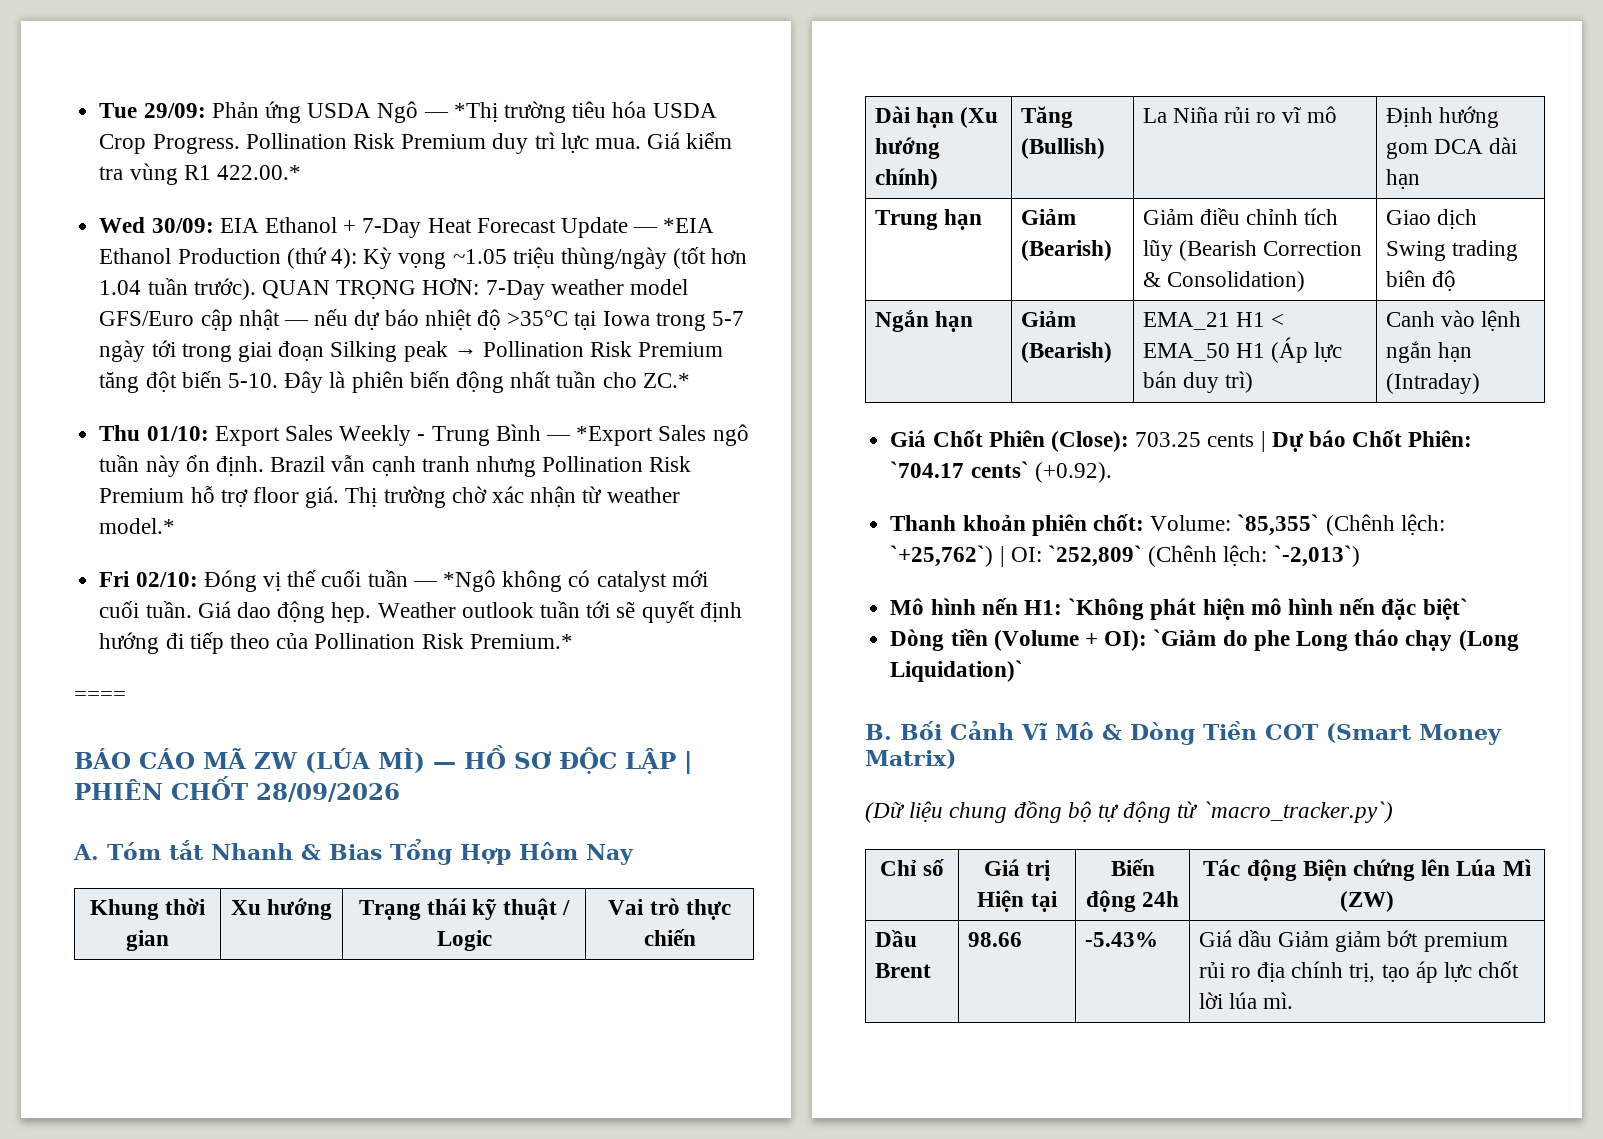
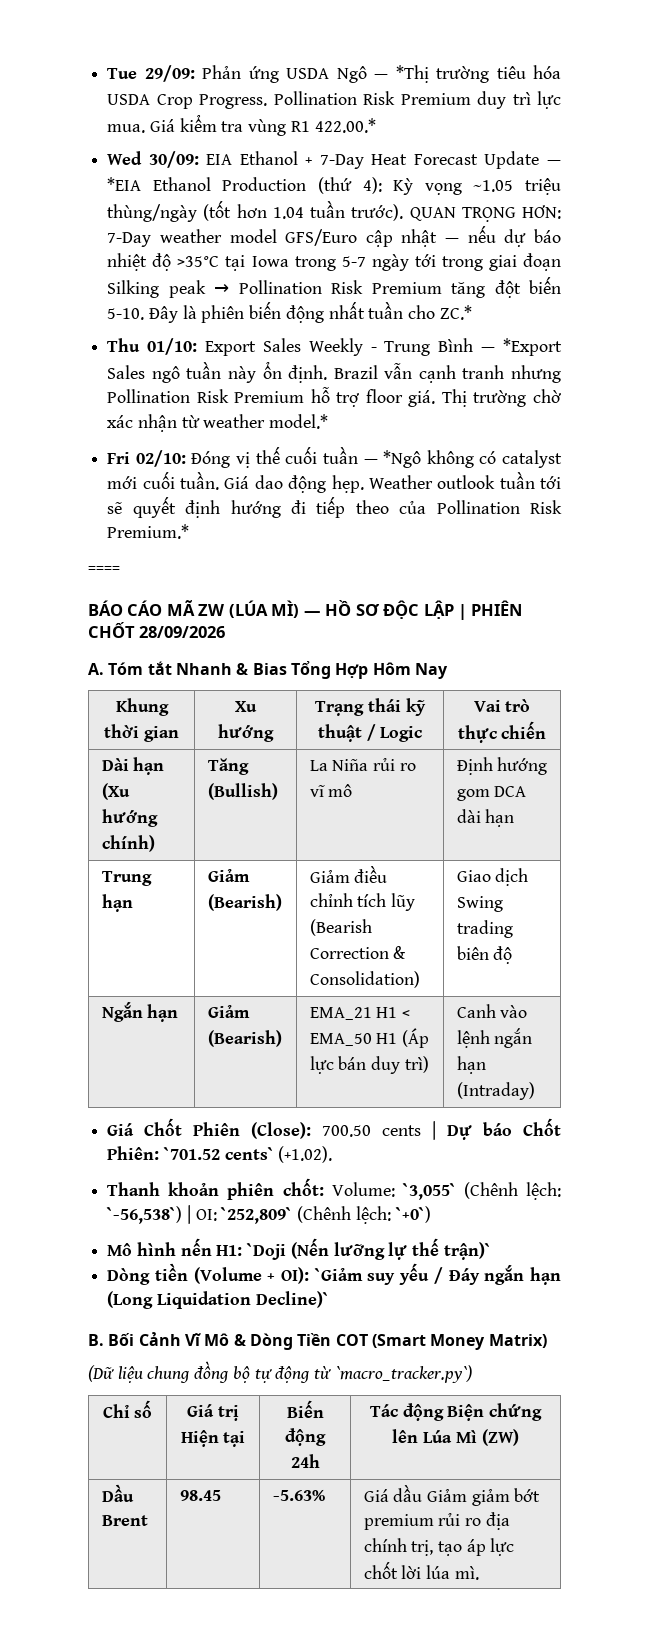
[1135,432,1202,447] 703.25 -> [322,1125,372,1137] 700.50
[890,461,1112,483] `704.17 cents` (+0.92). -> [162,1146,333,1163] `701.52 cents` (+1.02).
[1237,514,1445,536] [890,545,994,567] `85,355` (Chênh lệch: `+25,762`) -> [401,1182,561,1200] [106,1206,183,1224] `3,055` (Chênh lệch: `-56,538`)
[1273,545,1360,567] `-2,013`) -> [394,1206,431,1223] `+0`)
[1068,598,1468,620] `Không phát hiện mô hình nến đặc biệt` -> [246,1238,491,1260] `Doji (Nến lưỡng lự thế trận)`
[1222,629,1519,651] [890,660,1024,682] do phe Long tháo chạy (Long Liquidation)` -> [367,1263,561,1285] [107,1291,329,1309] suy yếu / Đáy ngắn hạn (Long Liquidation Decline)`
[967,932,1022,947] [1084,932,1158,947] 98.66 | -5.43% -> [179,1490,221,1501] [272,1489,325,1501] 98.45 | -5.63%

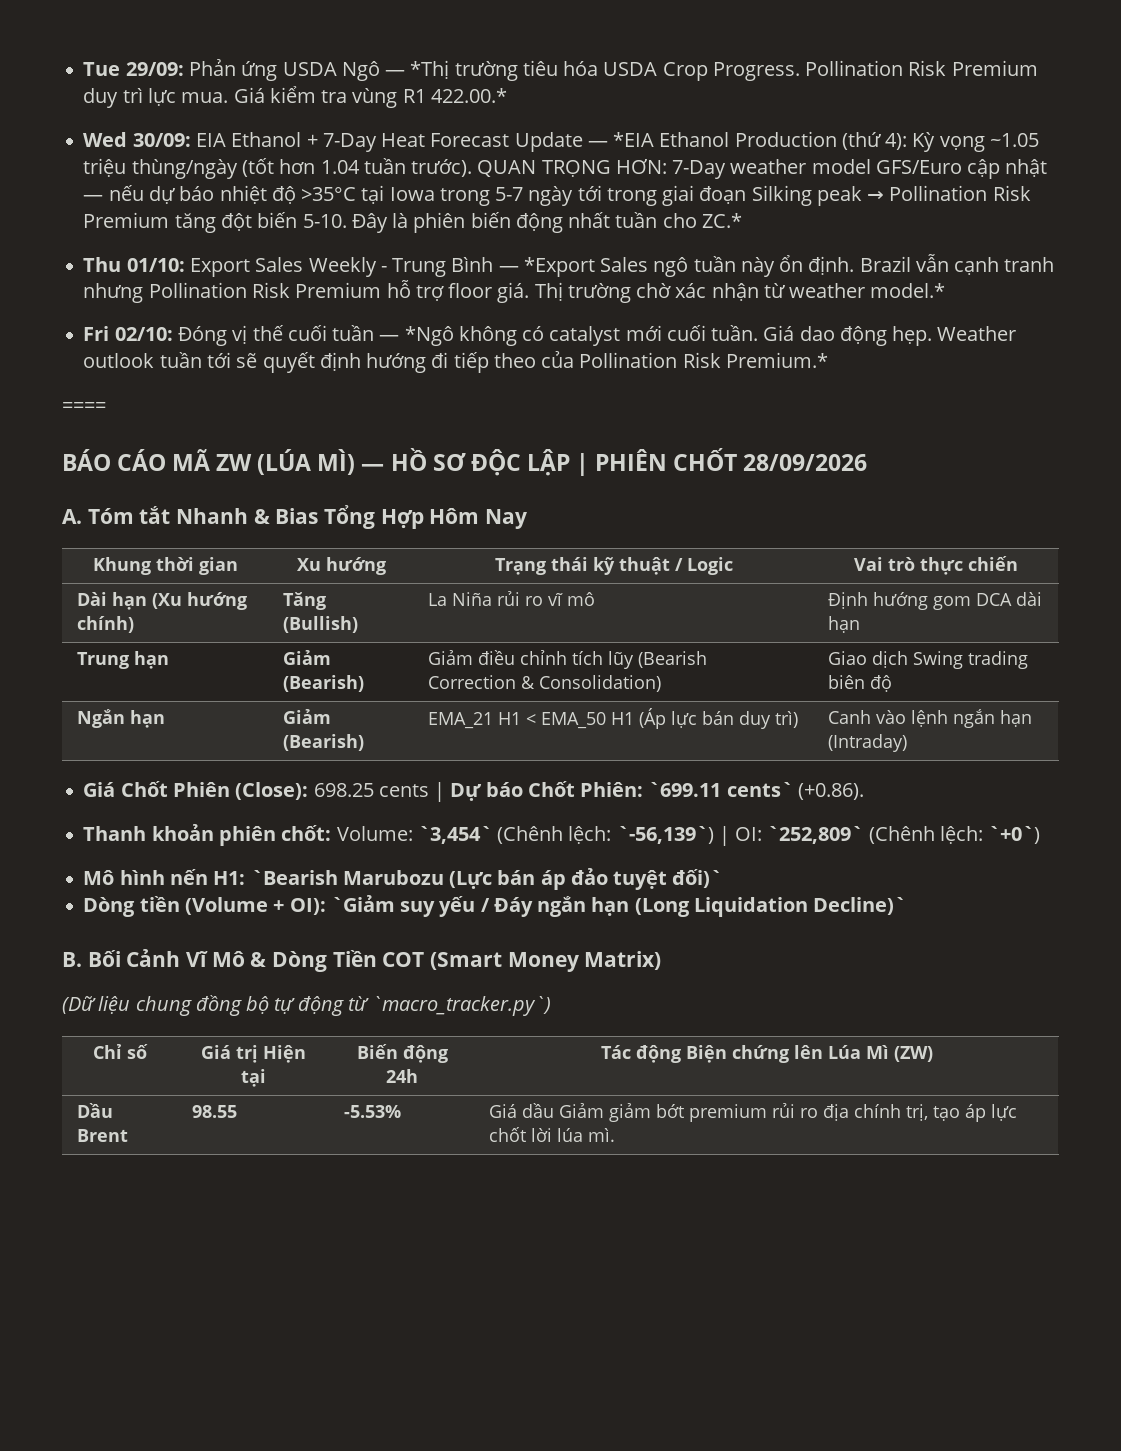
[322,1125,372,1137] 700.50 -> [313,783,374,797] 698.25
[162,1146,333,1163] `701.52 cents` (+1.02). -> [648,782,864,800] `699.11 cents` (+0.86).
[401,1182,561,1200] [106,1206,183,1224] `3,055` (Chênh lệch: `-56,538`) -> [417,826,714,844] `3,454` (Chênh lệch: `-56,139`)
[246,1238,491,1260] `Doji (Nến lưỡng lự thế trận)` -> [250,868,723,890] `Bearish Marubozu (Lực bán áp đảo tuyệt đối)`
[179,1490,221,1501] [272,1489,325,1501] 98.45 | -5.63% -> [192,1105,238,1118] [344,1105,402,1118] 98.55 | -5.53%

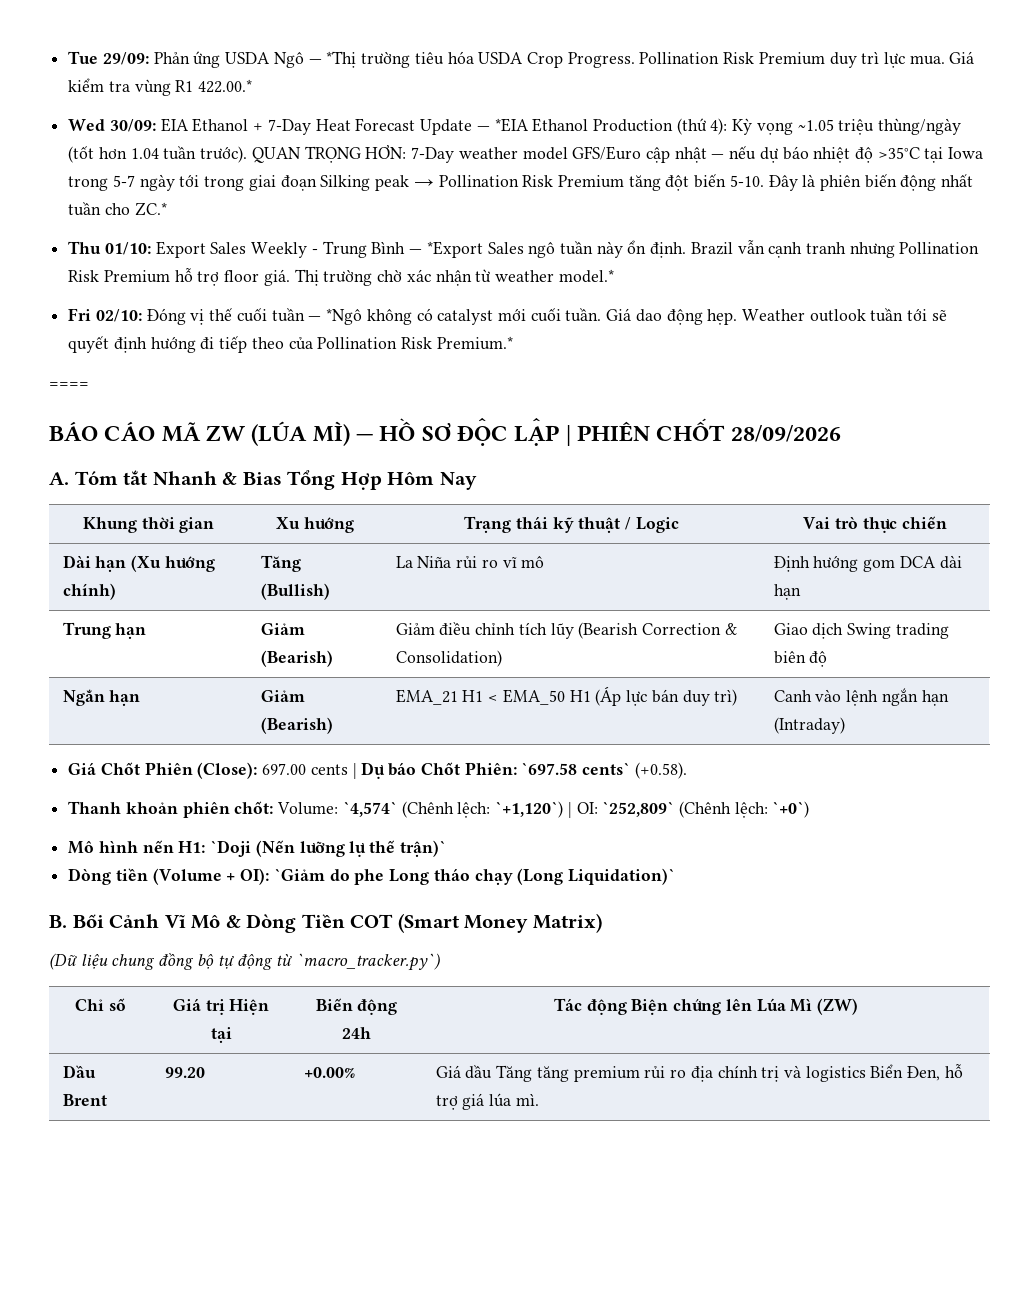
[313,783,374,797] 698.25 -> [262,763,307,775] 697.00
[648,782,864,800] `699.11 cents` (+0.86). -> [521,762,687,779] `697.58 cents` (+0.58).
[417,826,714,844] `3,454` (Chênh lệch: `-56,139`) -> [342,801,564,818] `4,574` (Chênh lệch: `+1,120`)
[250,868,723,890] `Bearish Marubozu (Lực bán áp đảo tuyệt đối)` -> [210,840,446,857] `Doji (Nến lưỡng lự thế trận)`
[400,896,907,917] suy yếu / Đáy ngắn hạn (Long Liquidation Decline)` -> [329,868,675,885] do phe Long tháo chạy (Long Liquidation)`
[192,1105,238,1118] [344,1105,402,1118] 98.55 | -5.53% -> [164,1067,205,1078] [303,1067,355,1078] 99.20 | +0.00%
[559,1103,685,1122] Giảm giảm bớt -> [496,1065,569,1082] Tăng tăng
[906,1104,1018,1122] [489,1127,553,1142] trị, tạo áp lực chốt lời -> [761,1064,963,1082] [435,1093,485,1110] trị và logistics Biển Đen, hỗ trợ giá

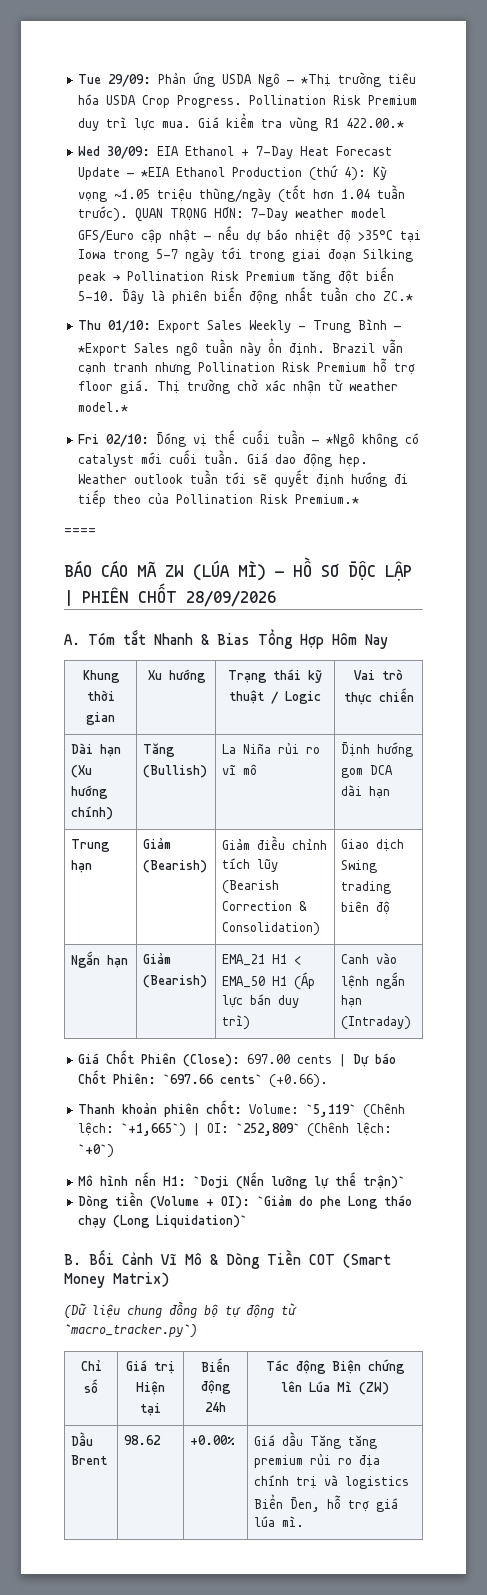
[521,762,687,779] `697.58 cents` (+0.58). -> [163,1074,329,1088] `697.66 cents` (+0.66).
[342,801,564,818] `4,574` (Chênh lệch: `+1,120`) -> [306,1103,406,1118] [78,1122,187,1137] `5,119` (Chênh lệch: `+1,665`)
[164,1067,205,1078] 99.20 -> [123,1435,161,1445] 98.62

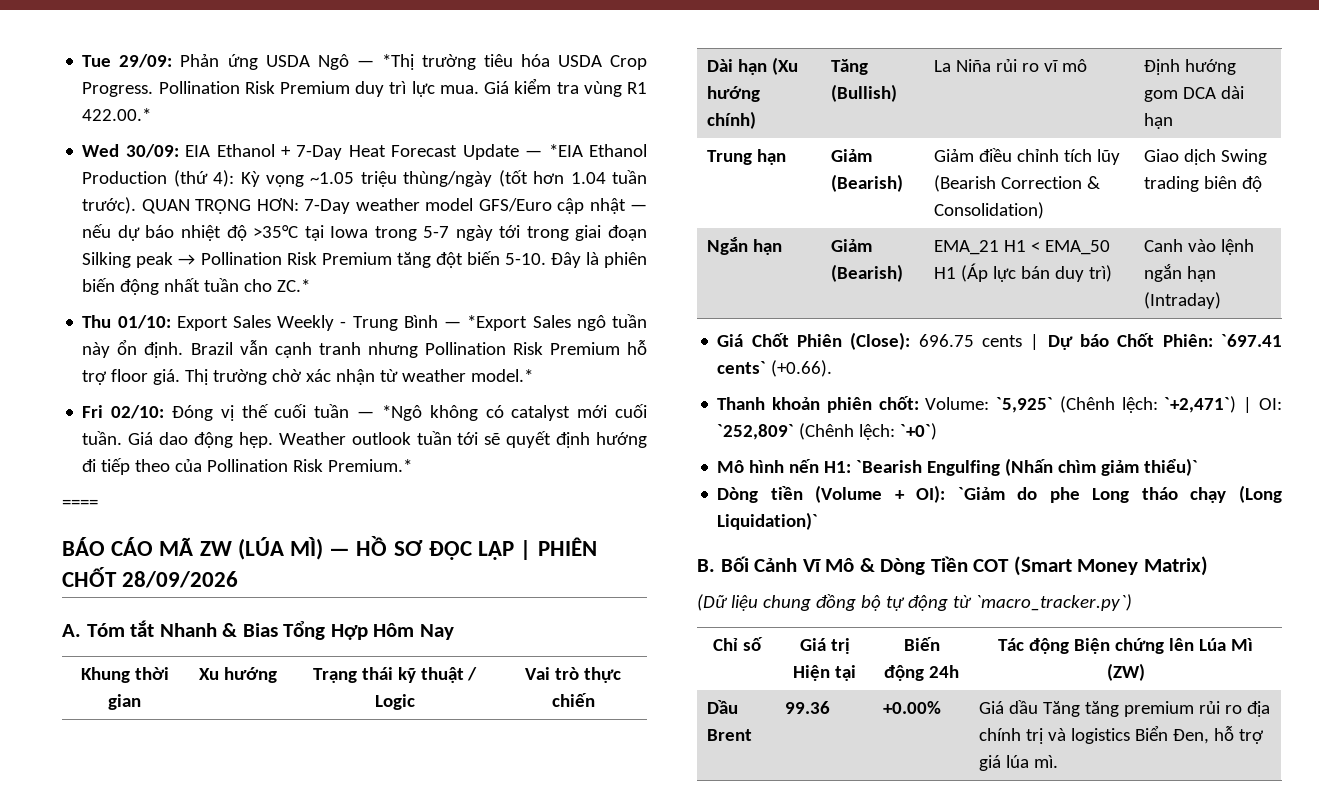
[247,1054,291,1064] 697.00 -> [918,334,974,347] 696.75
[163,1074,215,1084] `697.66 -> [1221,334,1282,347] `697.41
[306,1103,406,1118] [78,1122,187,1137] `5,119` (Chênh lệch: `+1,665`) -> [996,396,1237,413] `5,925` (Chênh lệch: `+2,471`)
[193,1172,406,1189] `Doji (Nến lưỡng lự thế trận)` -> [856,458,1199,476] `Bearish Engulfing (Nhấn chìm giảm thiểu)`
[123,1435,161,1445] 98.62 -> [785,701,831,714] 99.36

